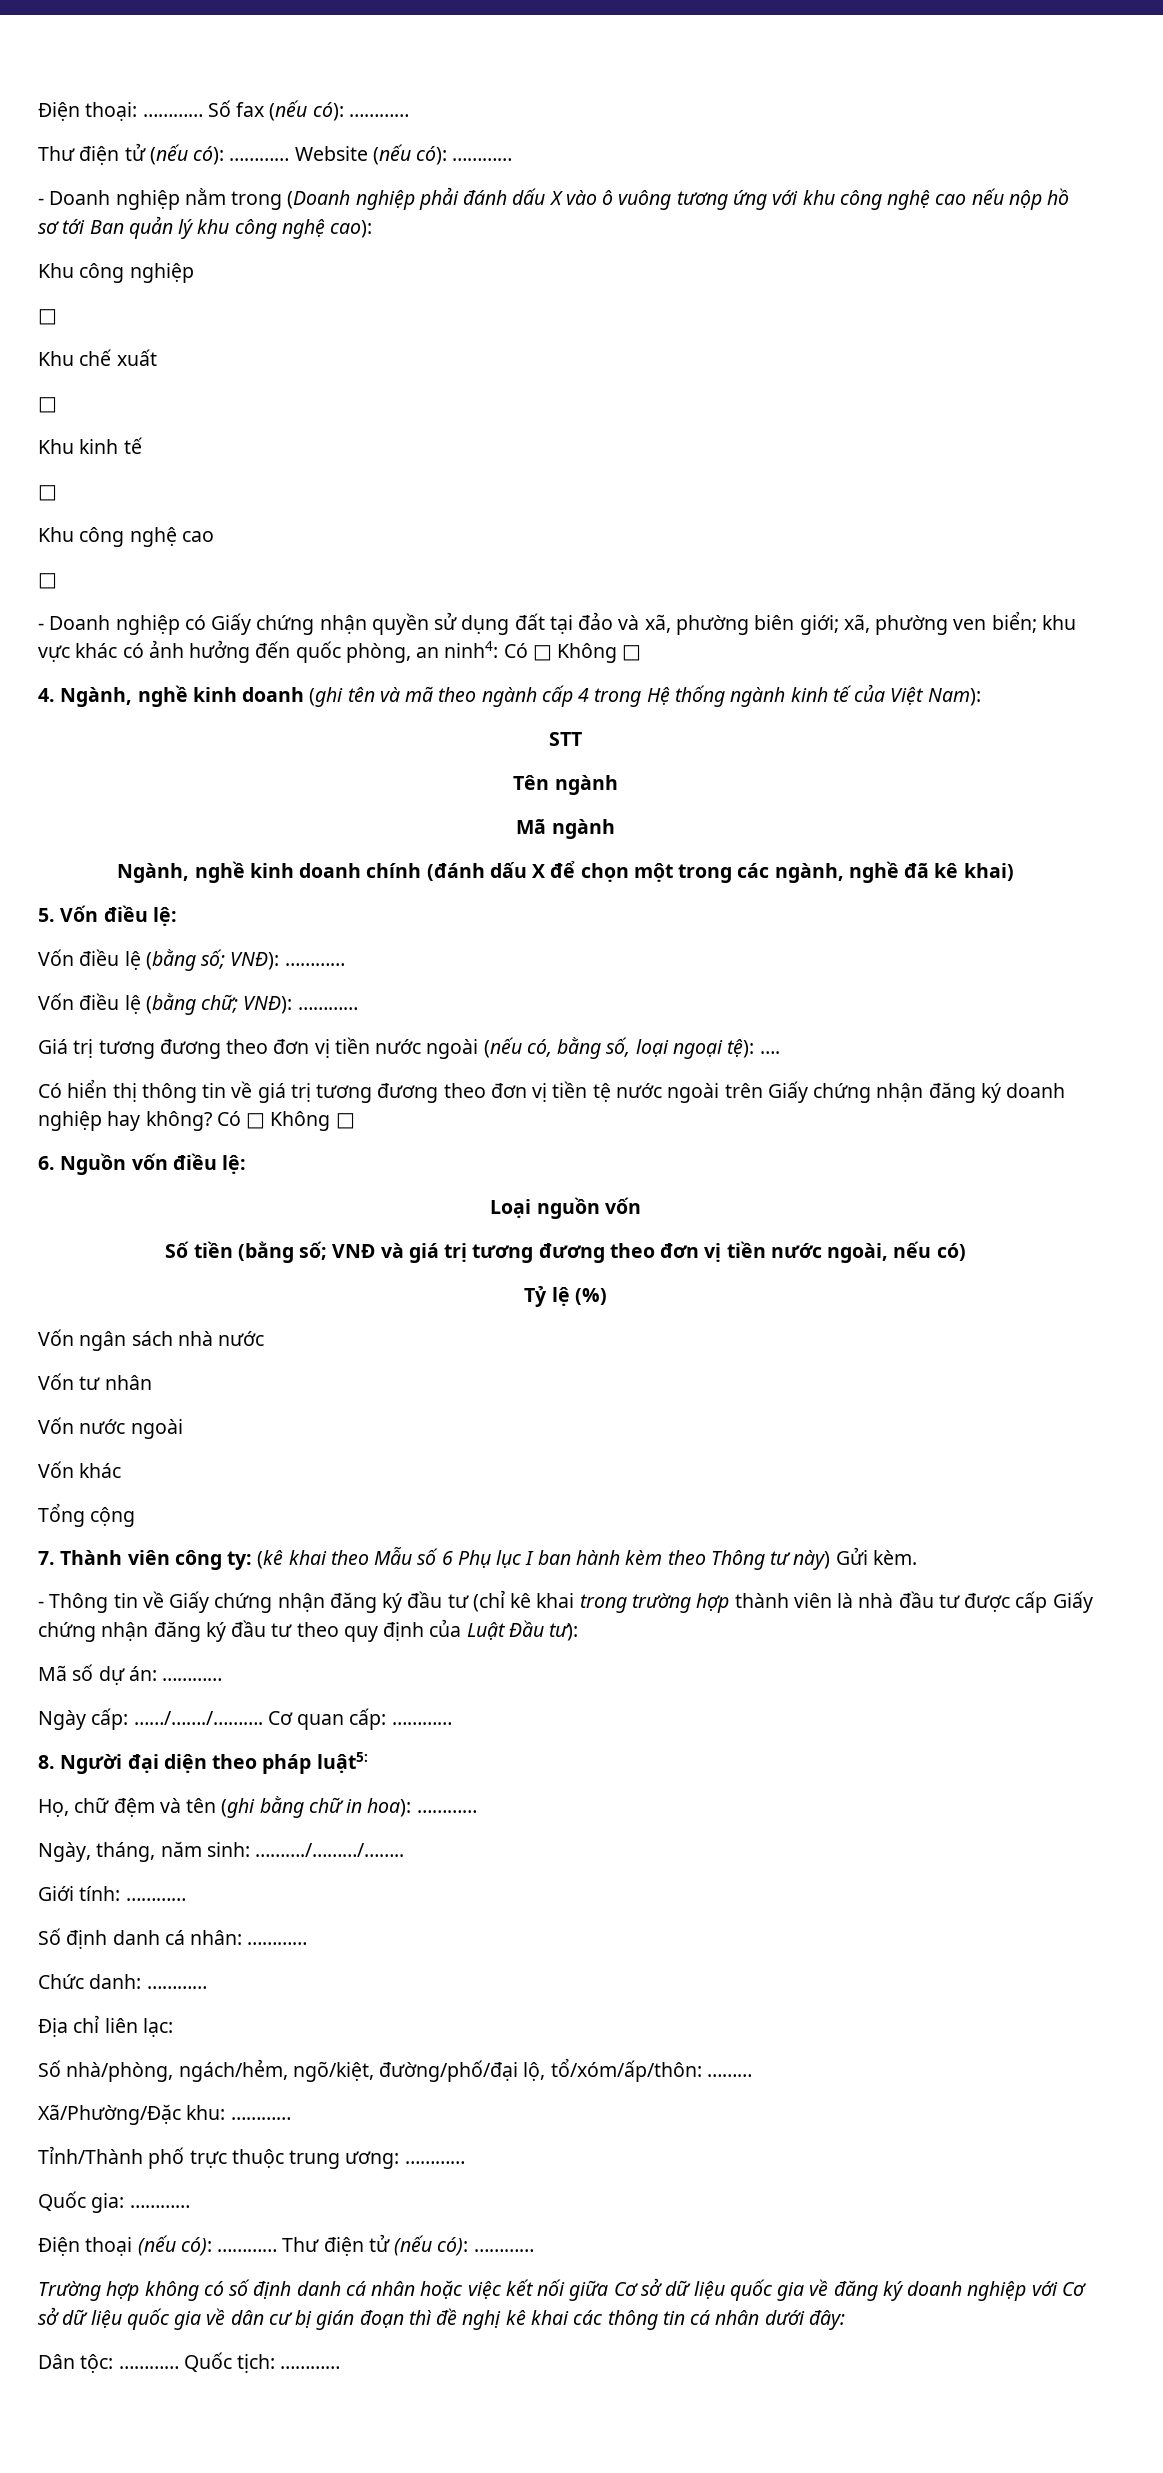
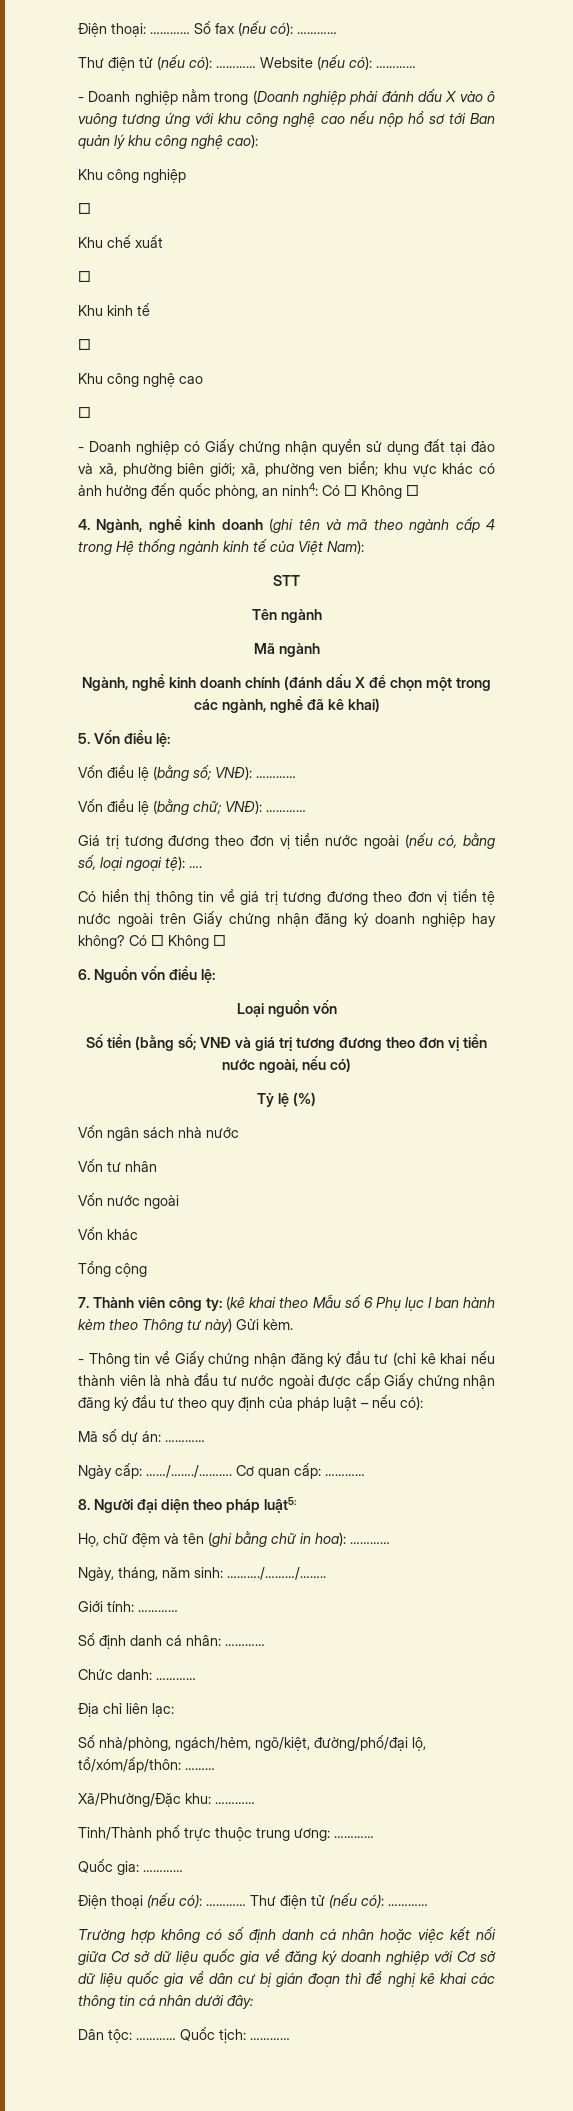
[579,1593,730,1613] trong trường hợp -> [471,1350,496,1364] nếu
(960, 1601) none -> [241,1375,314,1389] nước ngoài
[466,1620,579,1641] Luật Đầu tư): -> [297,1394,423,1411] pháp luật – nếu có):

